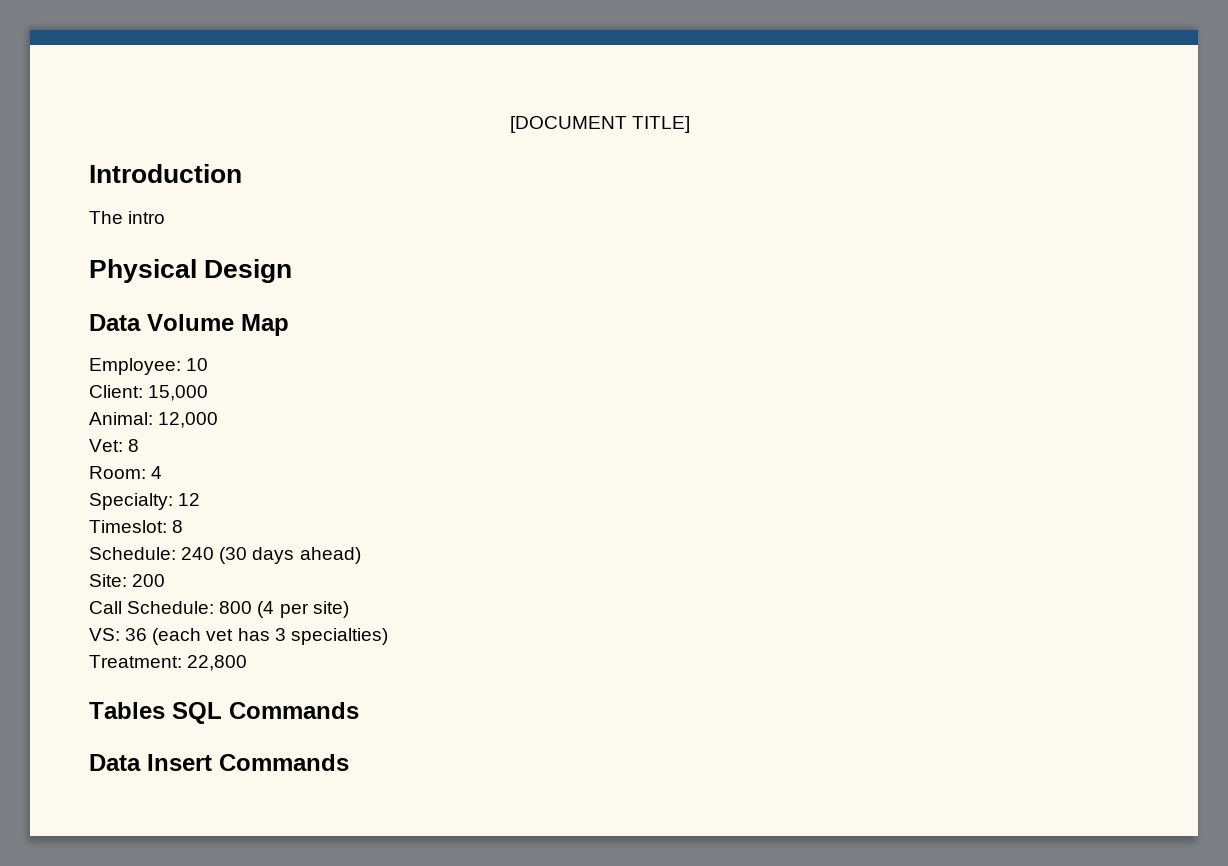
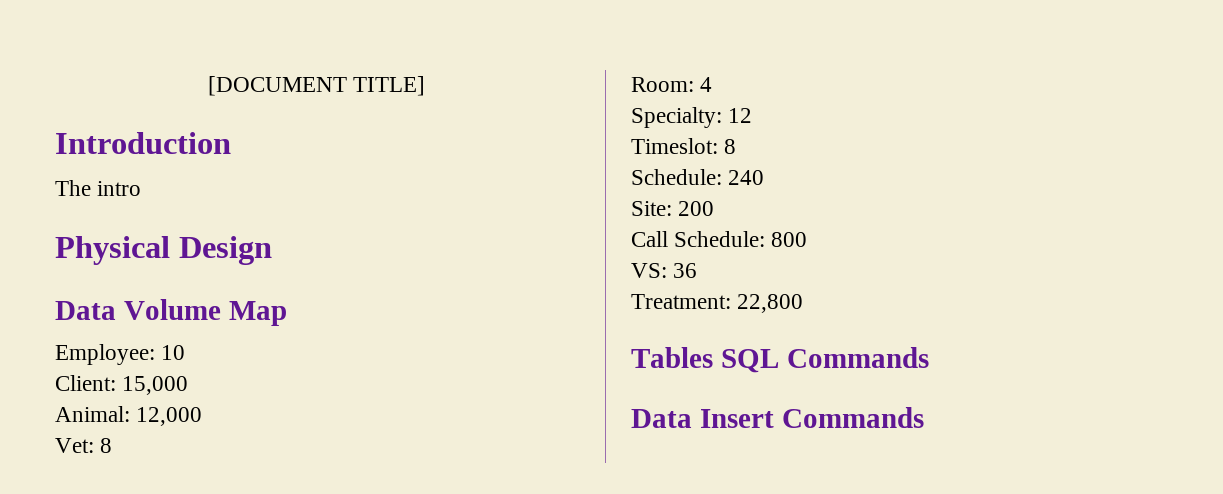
[219,547,361,564] (30 days ahead) -> (765, 177) none
[257,601,349,618] (4 per site) -> (808, 239) none
[152,628,388,645] (each vet has 3 specialties) -> (698, 270) none

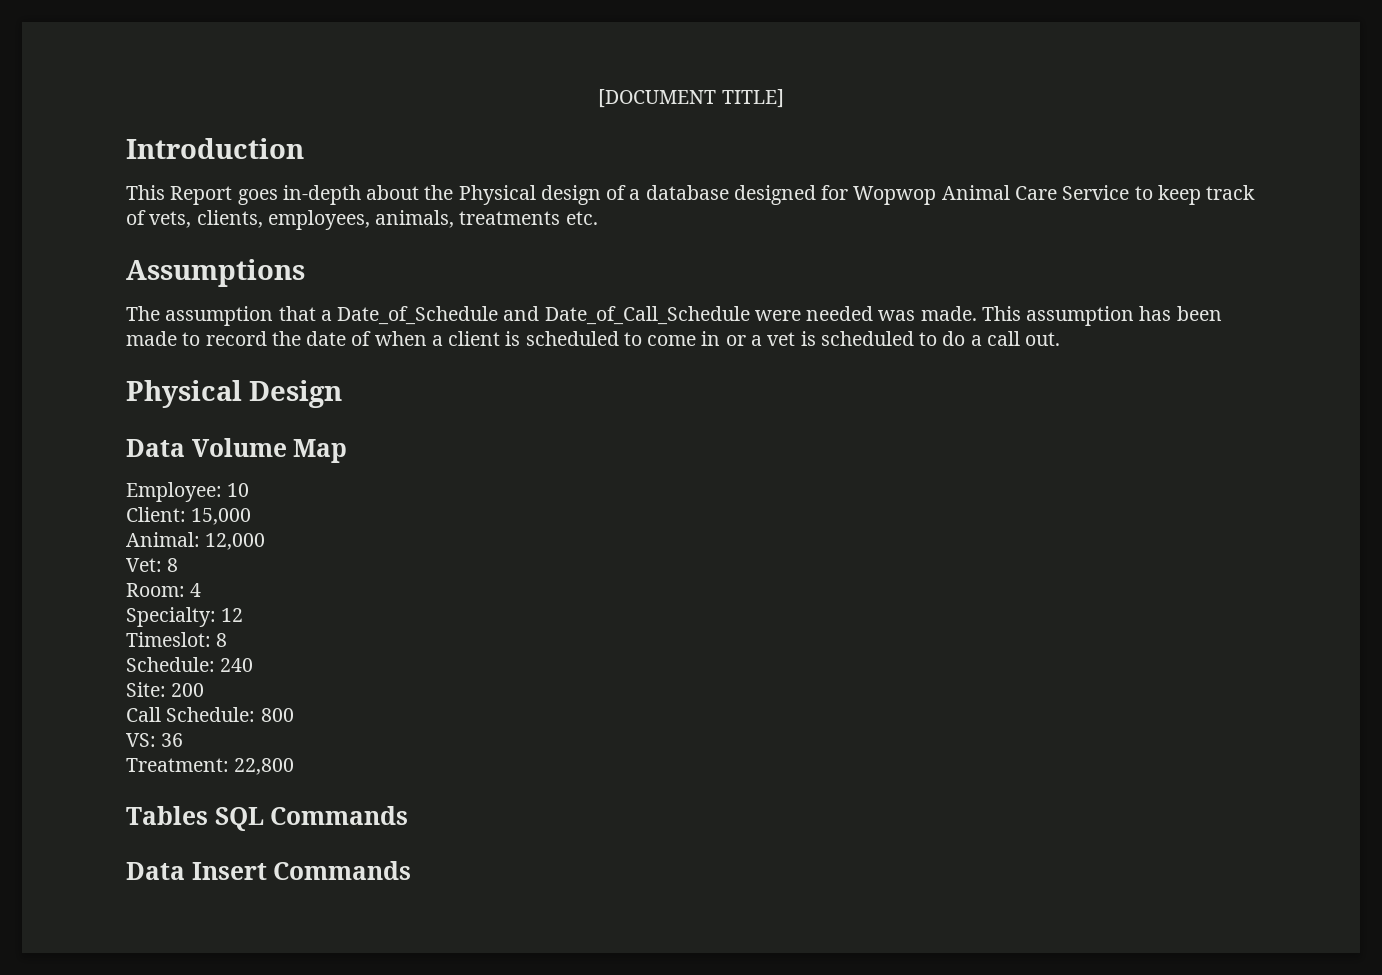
[55,180,142,196] The intro -> [126,185,1256,205] [126,210,598,230] [126,259,305,287] [126,306,1222,326] [126,331,1061,346] This Report goes in-depth about the Physical design of a database designed for Wopwop Animal Care Service to keep track of vets, clients, employees, animals, treatments etc. // Assumptions // The assumption that a Date_of_Schedule and Date_of_Call_Schedule were needed was made. This assumption has been made to record the date of when a client is scheduled to come in or a vet is scheduled to do a call out.

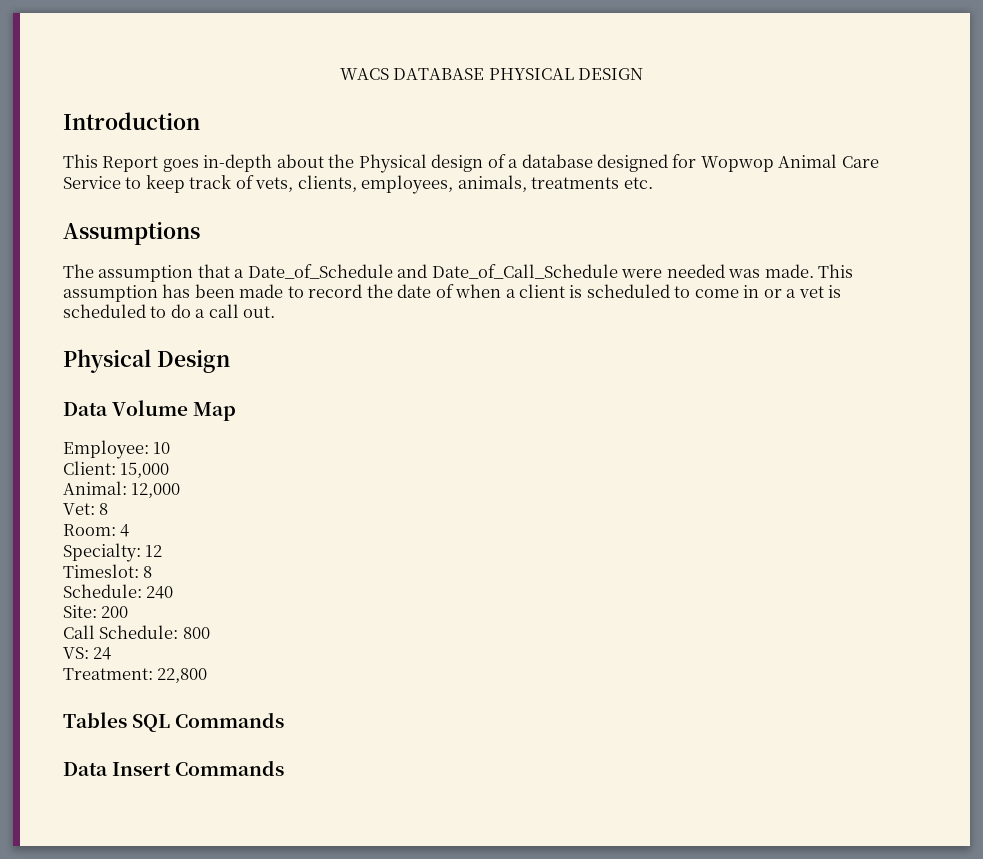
[598,89,784,108] [DOCUMENT TITLE] -> [339,68,644,80] WACS DATABASE PHYSICAL DESIGN
[161,733,184,747] 36 -> [93,647,112,660] 24

